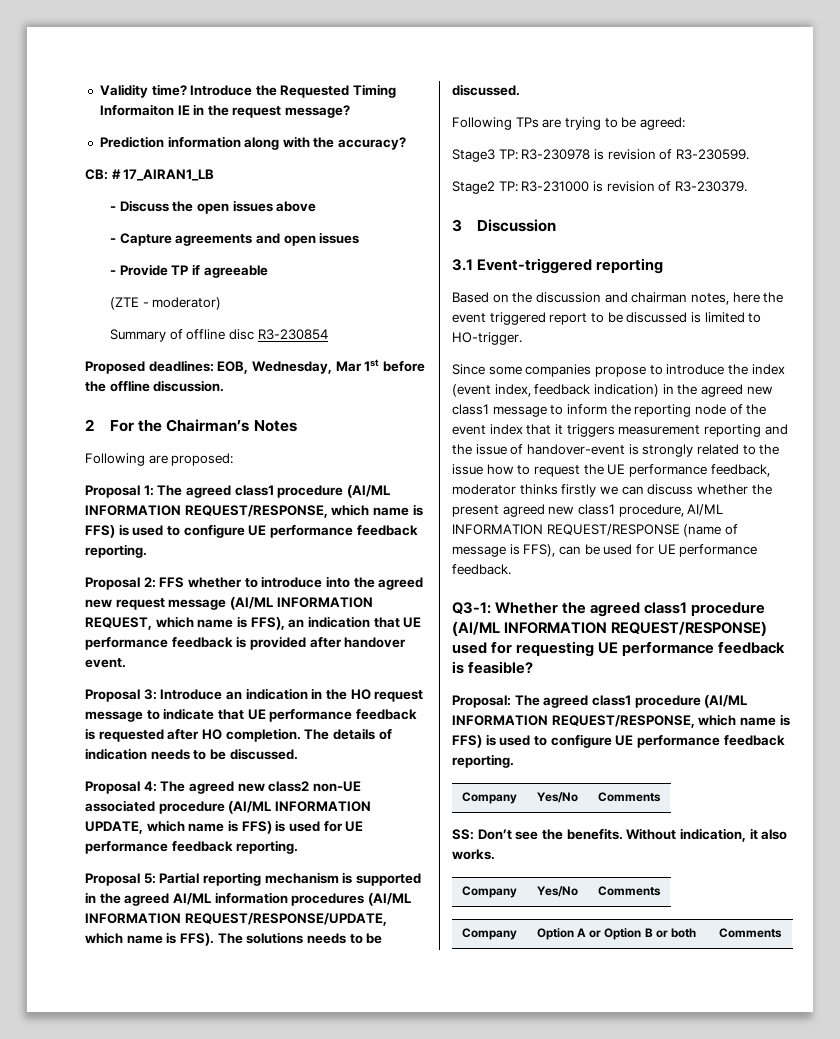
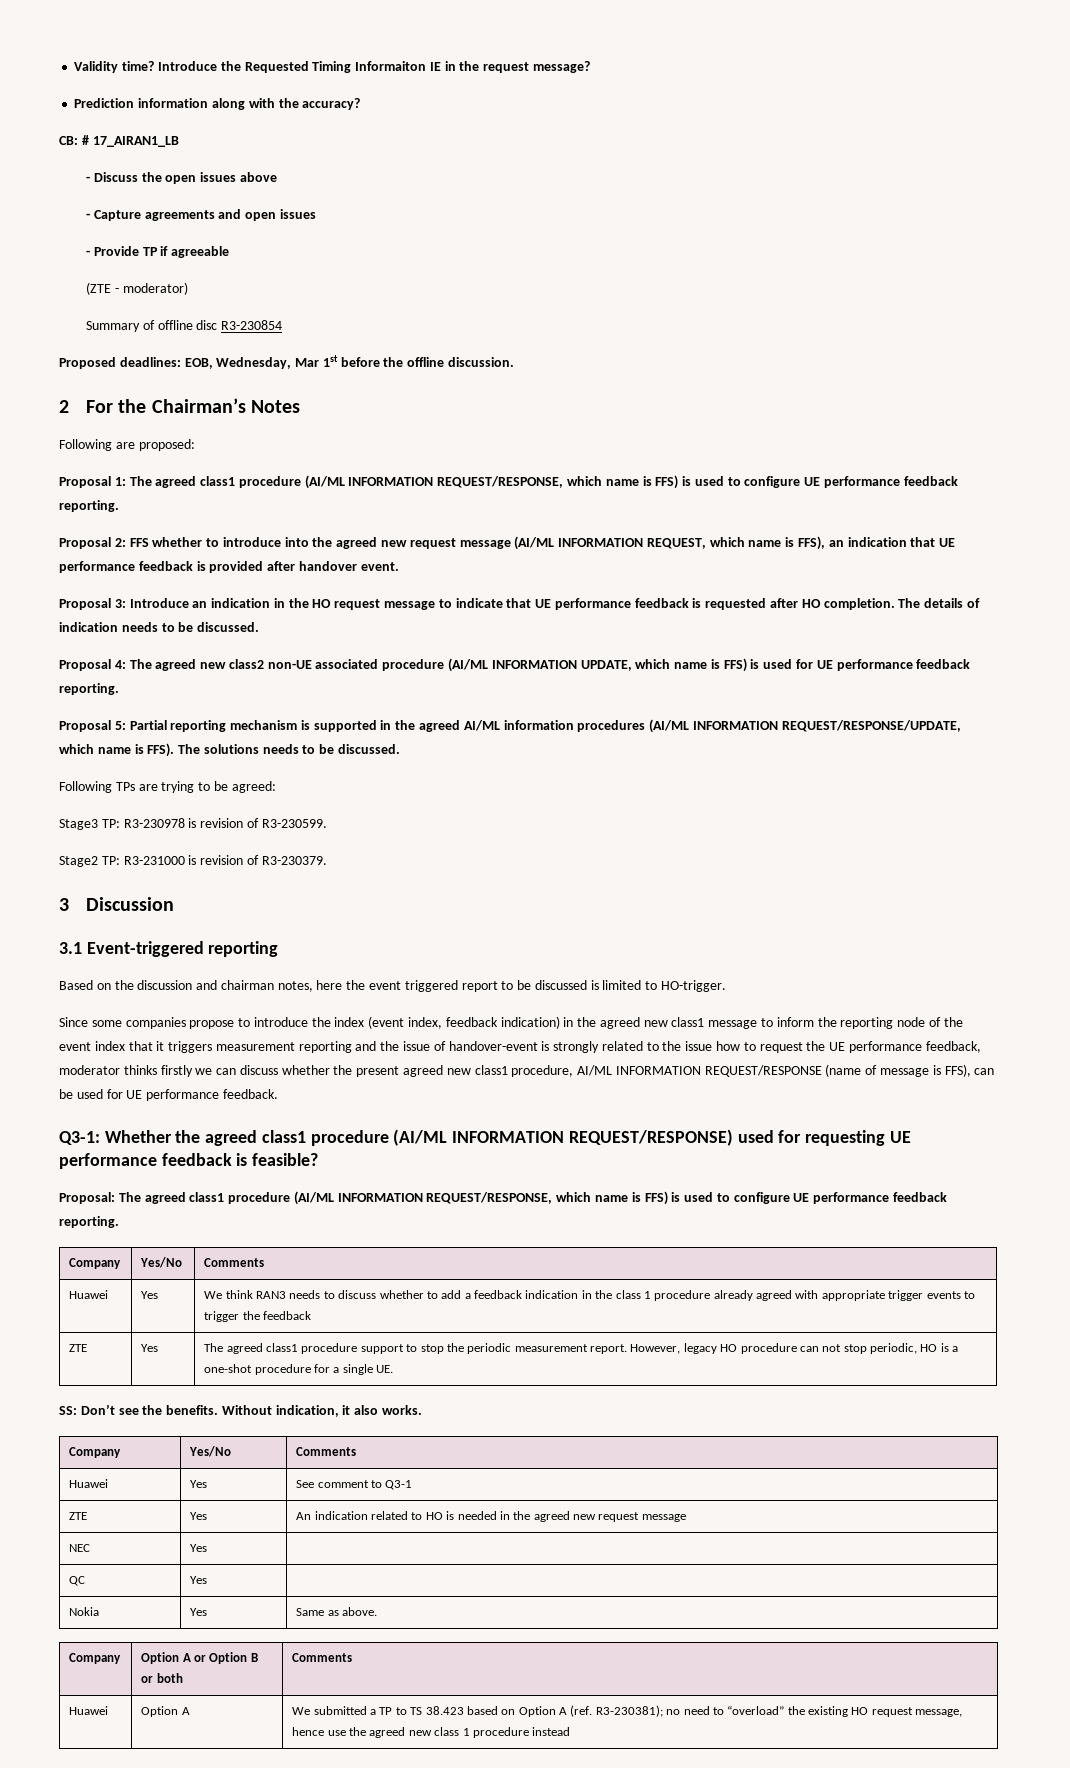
(661, 797) none -> [69,1290,109,1299] [141,1291,159,1299] [204,1290,975,1301] [204,1311,312,1322] [69,1344,88,1352] [141,1344,159,1352] [204,1343,959,1354] [204,1364,394,1375] // Huawei | Yes | We think RAN3 needs to discuss whether to add a feedback indication in the class 1 procedure already agreed with appropriate trigger events to trigger the feedback // ZTE | Yes | The agreed class1 procedure support to stop the periodic measurement report. However, legacy HO procedure can not stop periodic, HO is a one-shot procedure for a single UE.
(661, 891) none -> [69,1479,109,1488] [190,1480,208,1488] [296,1480,413,1490] [69,1512,88,1520] [190,1512,208,1520] [296,1511,686,1522] [69,1544,91,1552] [190,1544,208,1552] [69,1576,86,1586] [190,1576,208,1584] [69,1607,100,1616] [190,1608,208,1616] [296,1607,378,1616] // Huawei | Yes | See comment to Q3-1 // ZTE | Yes | An indication related to HO is needed in the agreed new request message // NEC | Yes | // QC | Yes | // Nokia | Yes | Same as above.
(782, 933) none -> [69,1706,109,1715] [141,1706,190,1717] [292,1705,963,1717] [292,1727,571,1738] // Huawei | Option A | We submitted a TP to TS 38.423 based on Option A (ref. R3-230381); no need to “overload” the existing HO request message, hence use the agreed new class 1 procedure instead

